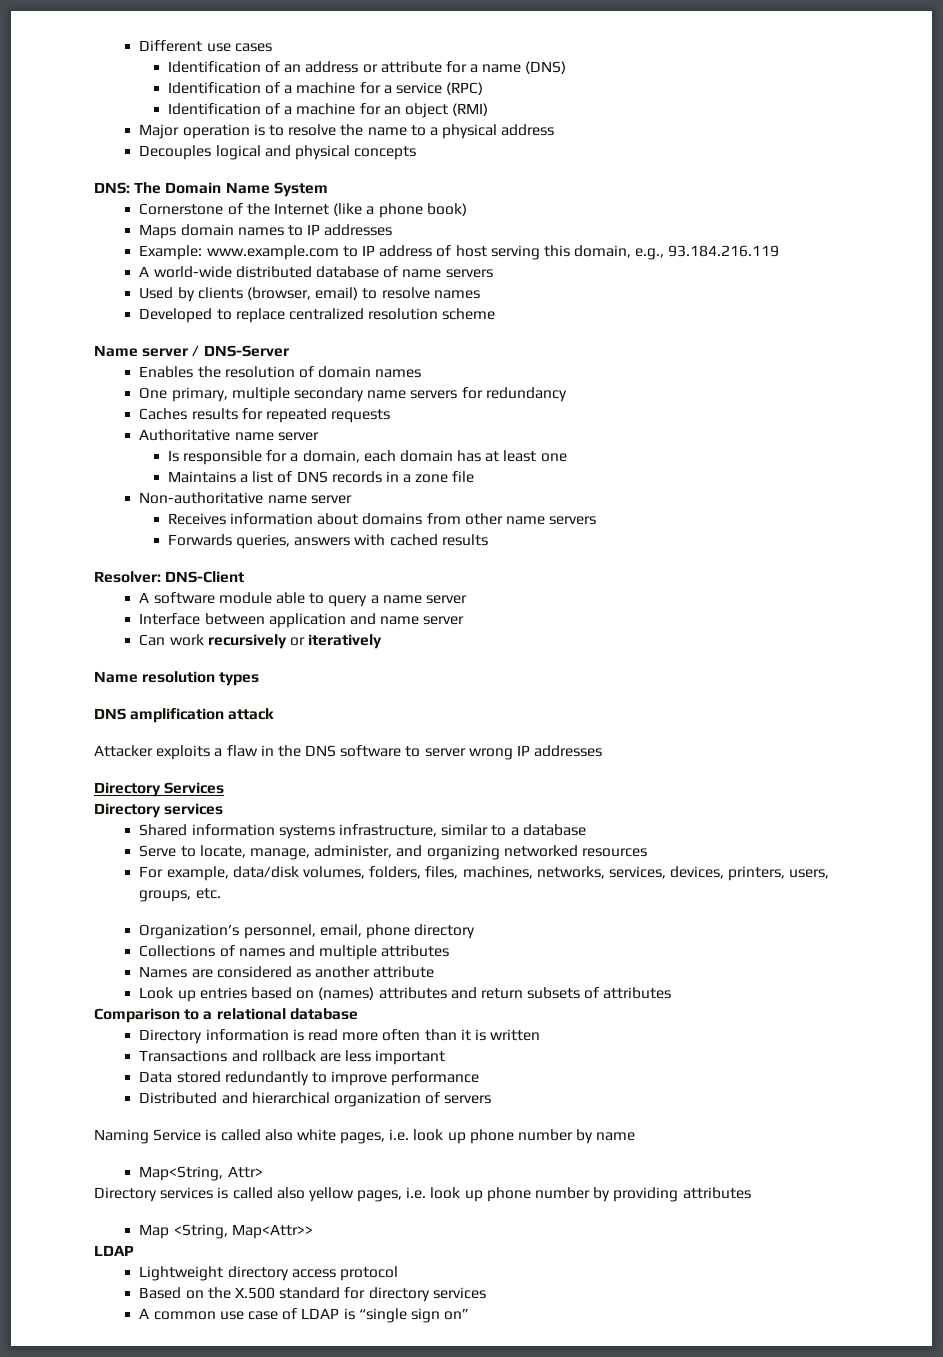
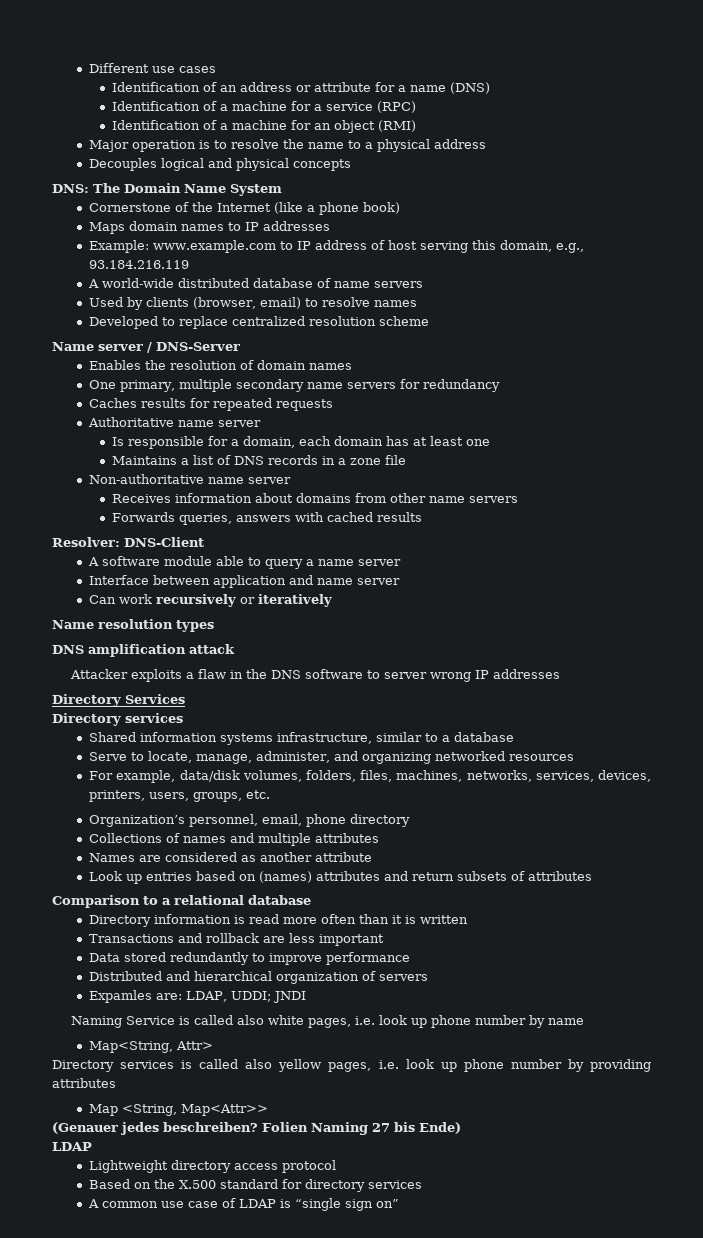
(492, 1099) none -> [89,990,307,1003] // Expamles are: LDAP, UDDI; JNDI
(313, 1231) none -> [52,1122,461,1135] // (Genauer jedes beschreiben? Folien Naming 27 bis Ende)

